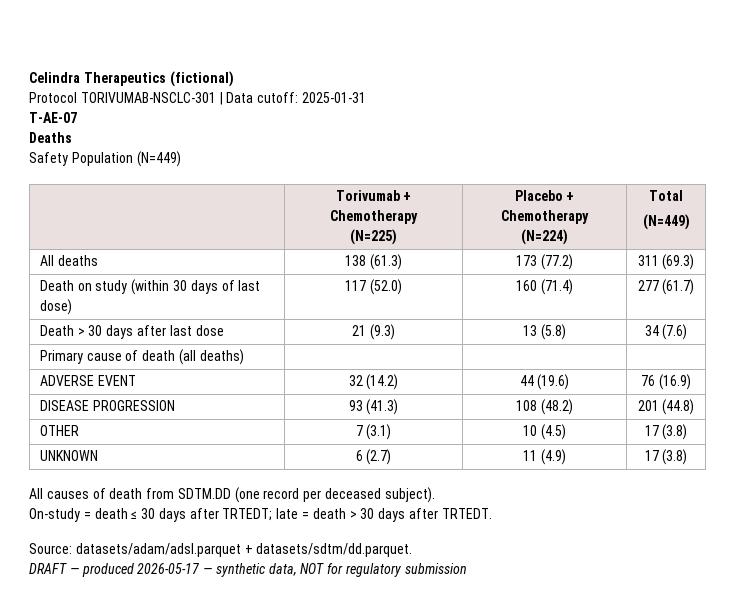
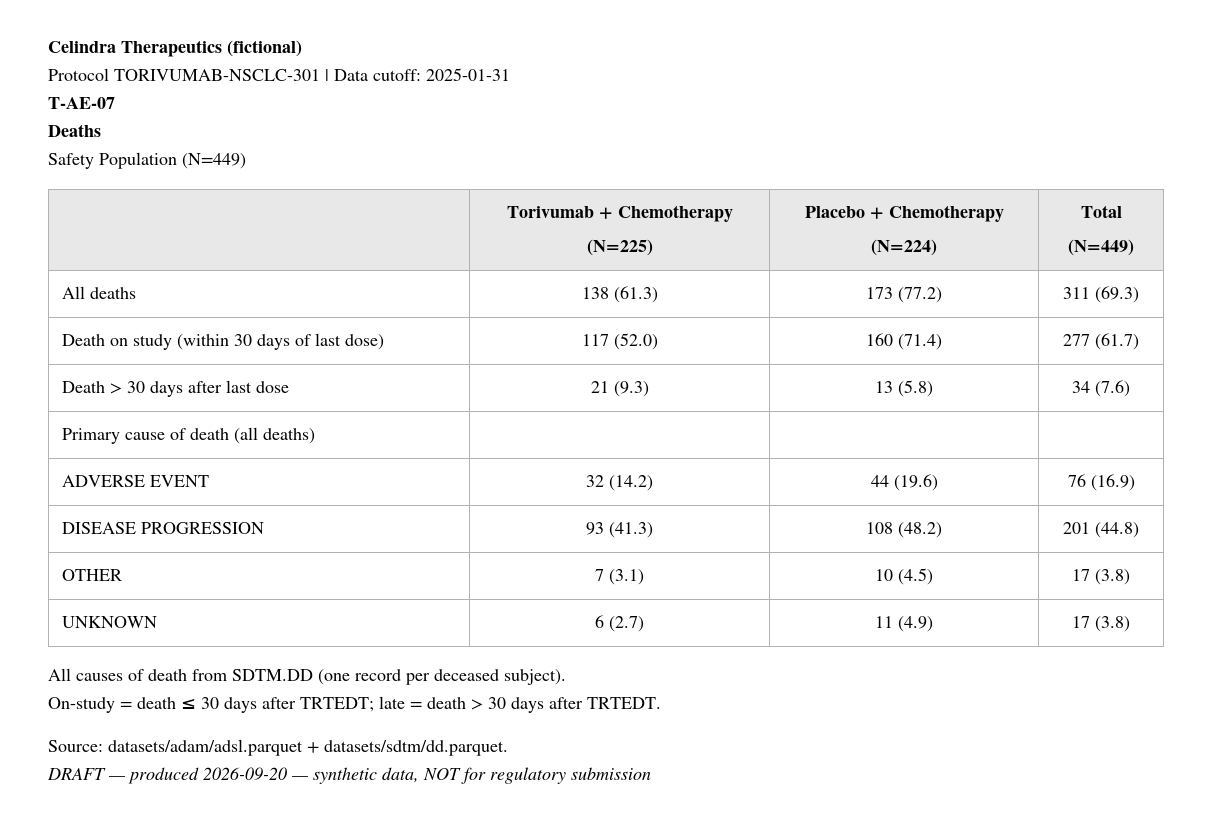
[137,563,201,574] 2026-05-17 -> [203,767,287,780] 2026-09-20

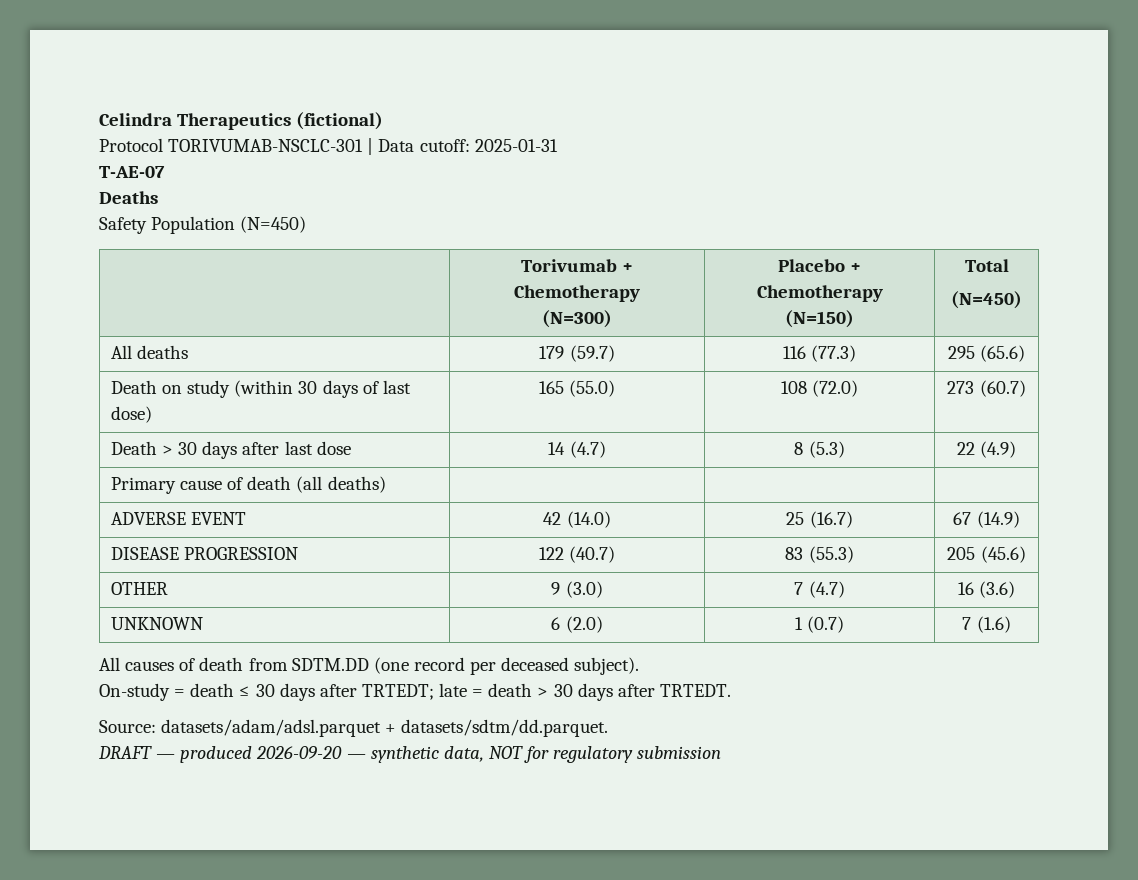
[182,153,246,169] (N=449) -> [240,216,307,233] (N=450)
[586,239,653,256] (N=225) -> [542,310,612,328] (N=300)
[871,239,937,256] (N=224) -> [785,310,854,328] (N=150)
[1068,239,1134,256] (N=449) -> [951,291,1022,309] (N=450)
[581,286,658,303] [866,287,942,303] [1063,286,1139,303] 138 (61.3) | 173 (77.2) | 311 (69.3) -> [539,345,615,362] [782,345,857,362] [947,345,1026,362] 179 (59.7) | 116 (77.3) | 295 (65.6)
[581,333,658,350] [866,333,942,350] [1063,333,1139,350] 117 (52.0) | 160 (71.4) | 277 (61.7) -> [538,380,616,397] [780,380,859,397] [947,380,1026,397] 165 (55.0) | 108 (72.0) | 273 (60.7)
[590,381,649,397] [875,380,933,397] [1072,380,1130,397] 21 (9.3) | 13 (5.8) | 34 (7.6) -> [548,441,606,458] [794,441,845,458] [956,441,1017,458] 14 (4.7) | 8 (5.3) | 22 (4.9)
[586,475,653,491] [870,474,938,491] [1067,474,1135,491] [62,522,265,534] [586,522,653,538] [866,522,942,538] [1063,522,1139,538] 32 (14.2) | 44 (19.6) | 76 (16.9) // DISEASE PROGRESSION | 93 (41.3) | 108 (48.2) | 201 (44.8) -> [543,511,611,528] [786,511,853,528] [953,511,1020,528] [110,547,298,560] [538,546,616,563] [785,546,854,563] [947,546,1026,563] 42 (14.0) | 25 (16.7) | 67 (14.9) // DISEASE PROGRESSION | 122 (40.7) | 83 (55.3) | 205 (45.6)
[595,569,644,585] [875,568,933,585] [1072,569,1130,585] [62,616,158,628] [595,615,644,632] [875,616,933,632] [1072,616,1130,632] | 7 (3.1) | 10 (4.5) | 17 (3.8) // UNKNOWN | 6 (2.7) | 11 (4.9) | 17 (3.8) -> [551,581,603,598] [794,581,845,598] [957,581,1016,598] [110,617,203,630] [551,616,603,633] [794,616,845,633] [962,616,1011,633] | 9 (3.0) | 7 (4.7) | 16 (3.6) // UNKNOWN | 6 (2.0) | 1 (0.7) | 7 (1.6)

